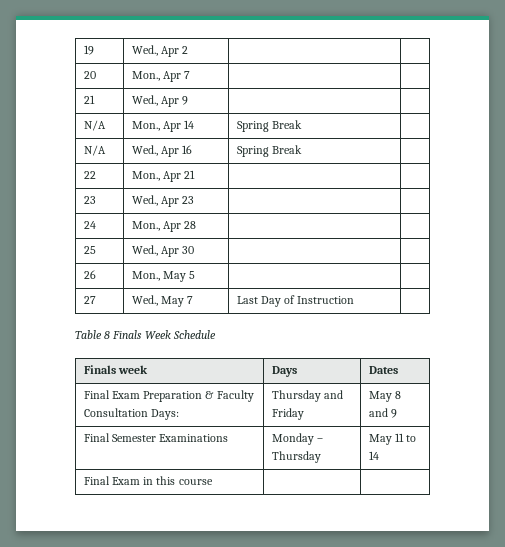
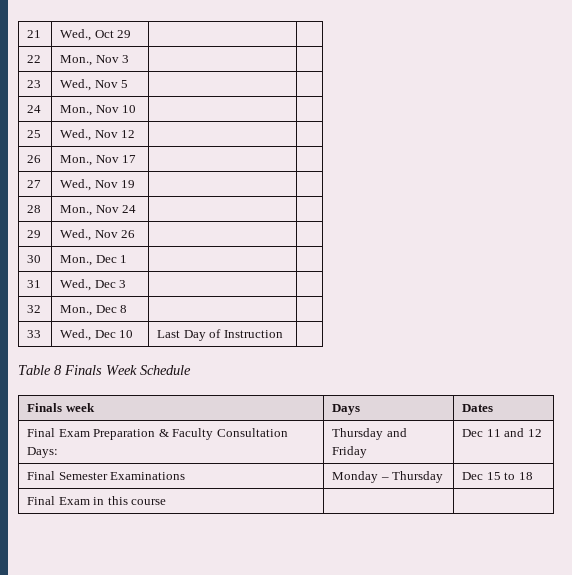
[83,45,94,55] [131,45,189,57] [83,71,96,79] [131,71,191,82] [83,95,95,104] [131,95,189,107] [83,120,106,131] [131,120,195,132] [236,120,302,132] [83,145,106,156] [131,145,193,157] [236,145,302,157] 19 | Wed., Apr 2 | | // 20 | Mon., Apr 7 | | // 21 | Wed., Apr 9 | | // N/A | Mon., Apr 14 | Spring Break | // N/A | Wed., Apr 16 | Spring Break -> [27,30,42,38] [60,29,132,41] 21 | Wed., Oct 29 |
[162,170,196,182] Apr 21 -> [95,55,130,63] Nov 3
[160,196,195,207] Apr 23 -> [94,80,129,88] Nov 5
[162,221,197,232] Apr 28 -> [95,105,137,113] Nov 10
[160,246,195,257] Apr 30 -> [94,130,136,138] Nov 12
[162,271,196,282] May 5 -> [95,155,137,163] Nov 17
[160,296,194,307] May 7 -> [94,180,136,188] [27,205,42,213] [60,205,137,216] [27,230,42,238] [60,229,136,241] [27,255,42,263] [60,255,128,266] [27,280,42,288] [60,279,127,291] [27,305,42,313] [60,305,128,316] [27,330,42,338] [60,329,134,341] Nov 19 | | // 28 | Mon., Nov 24 | | // 29 | Wed., Nov 26 | | // 30 | Mon., Dec 1 | | // 31 | Wed., Dec 3 | | // 32 | Mon., Dec 8 | | // 33 | Wed., Dec 10
[368,391,401,402] [368,408,397,418] May 8 and 9 -> [462,428,542,437] Dec 11 and 12
[368,433,417,445] [368,451,379,460] May 11 to 14 -> [462,472,533,480] Dec 15 to 18

